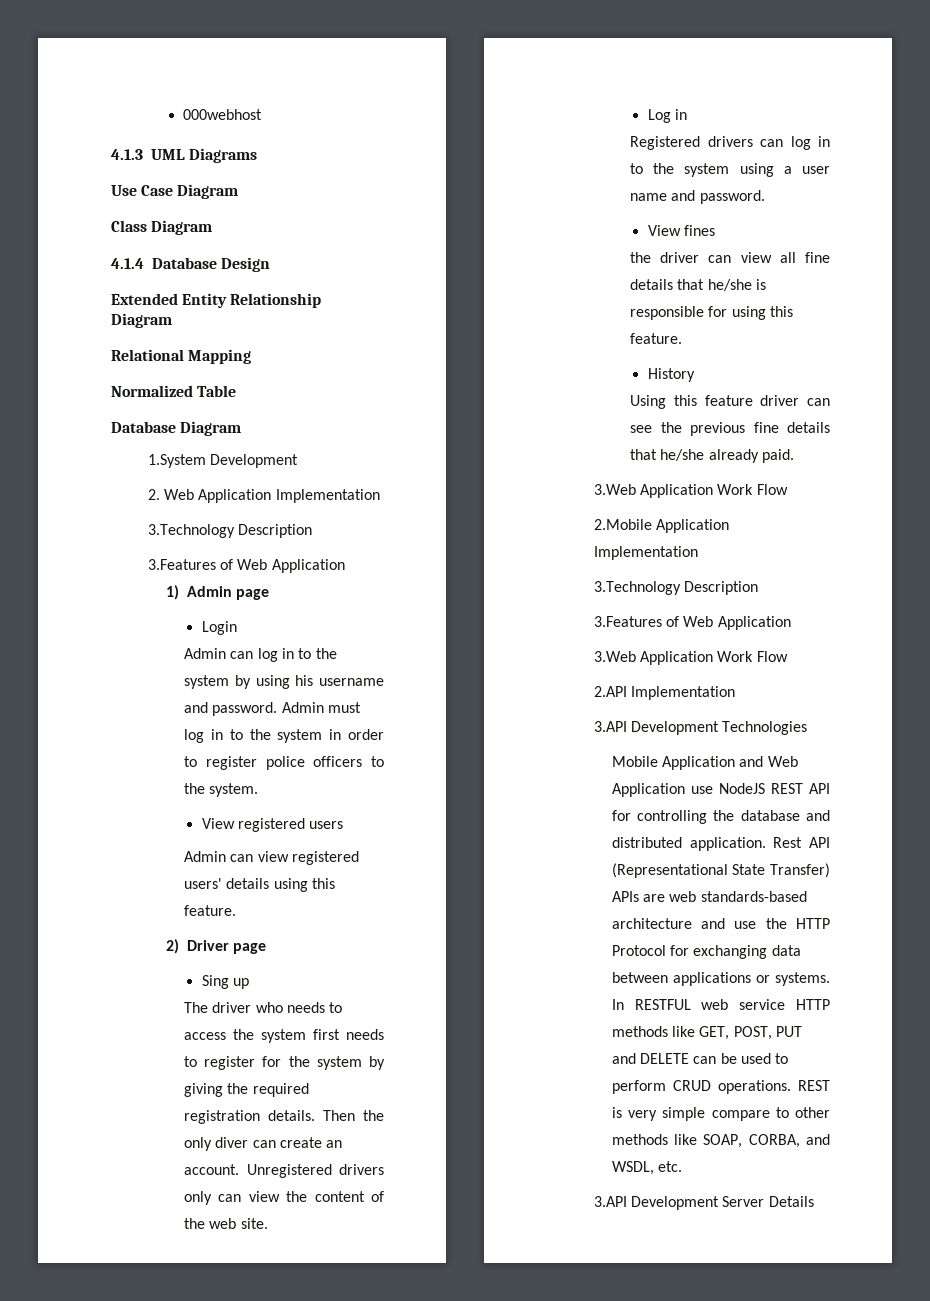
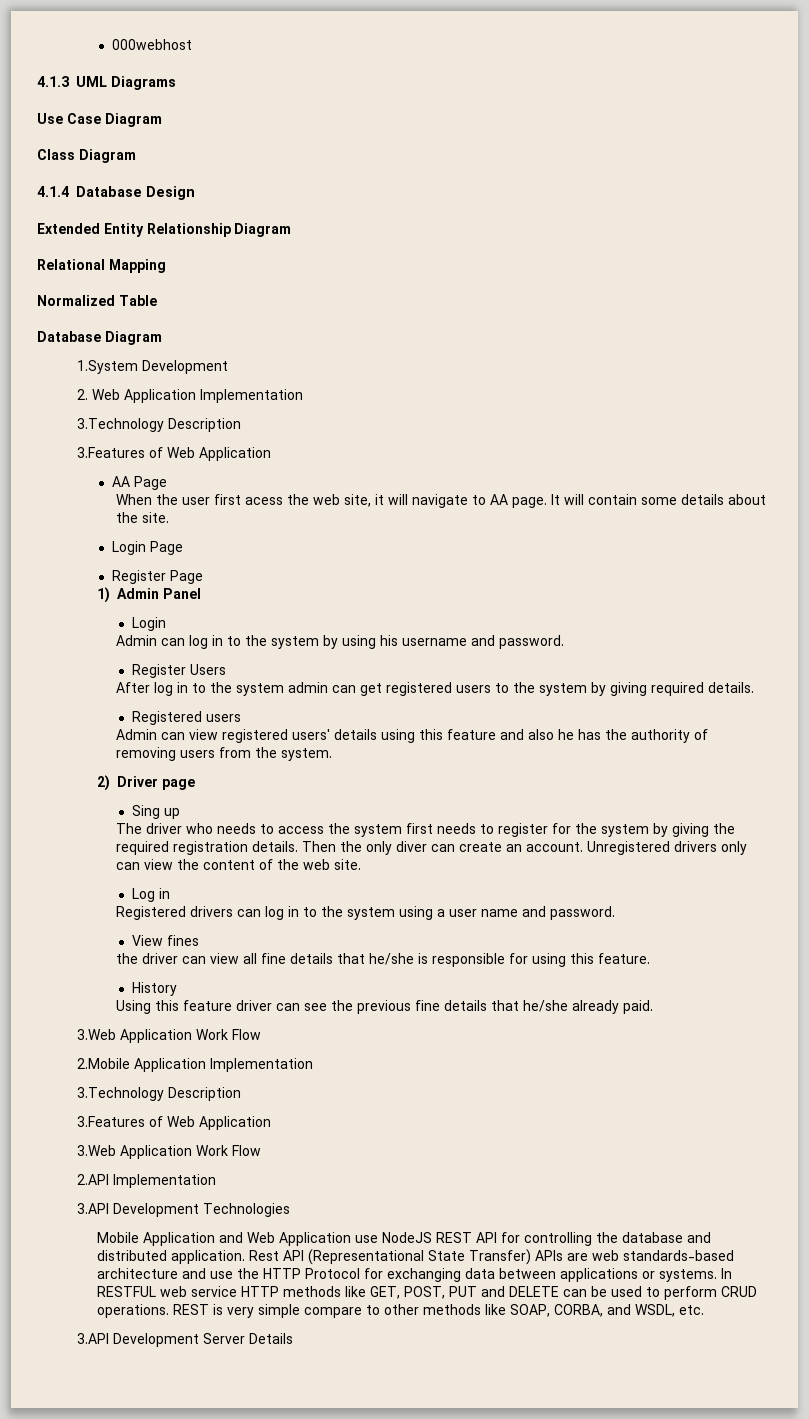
(345, 566) none -> [111,476,167,490] [116,494,767,508] [116,512,170,523] [111,541,183,555] [111,570,203,584] // AA Page // When the user first acess the web site, it will navigate to AA page. It will contain some details about the site. // Login Page // Register Page
[236,589,270,600] page -> [162,588,201,599] Panel
[281,702,362,713] [184,729,385,743] [184,756,384,770] [184,783,259,797] [201,818,305,832] Admin must log in to the system in order to register police officers to the system. // View registered -> [131,664,226,678] [116,682,755,696] [131,711,202,725] // Register Users // After log in to the system admin can get registered users to the system by giving required details. // Registered
[184,905,237,916] feature. -> [447,729,709,743] [116,747,333,761] feature and also he has the authority of removing users from the system.

